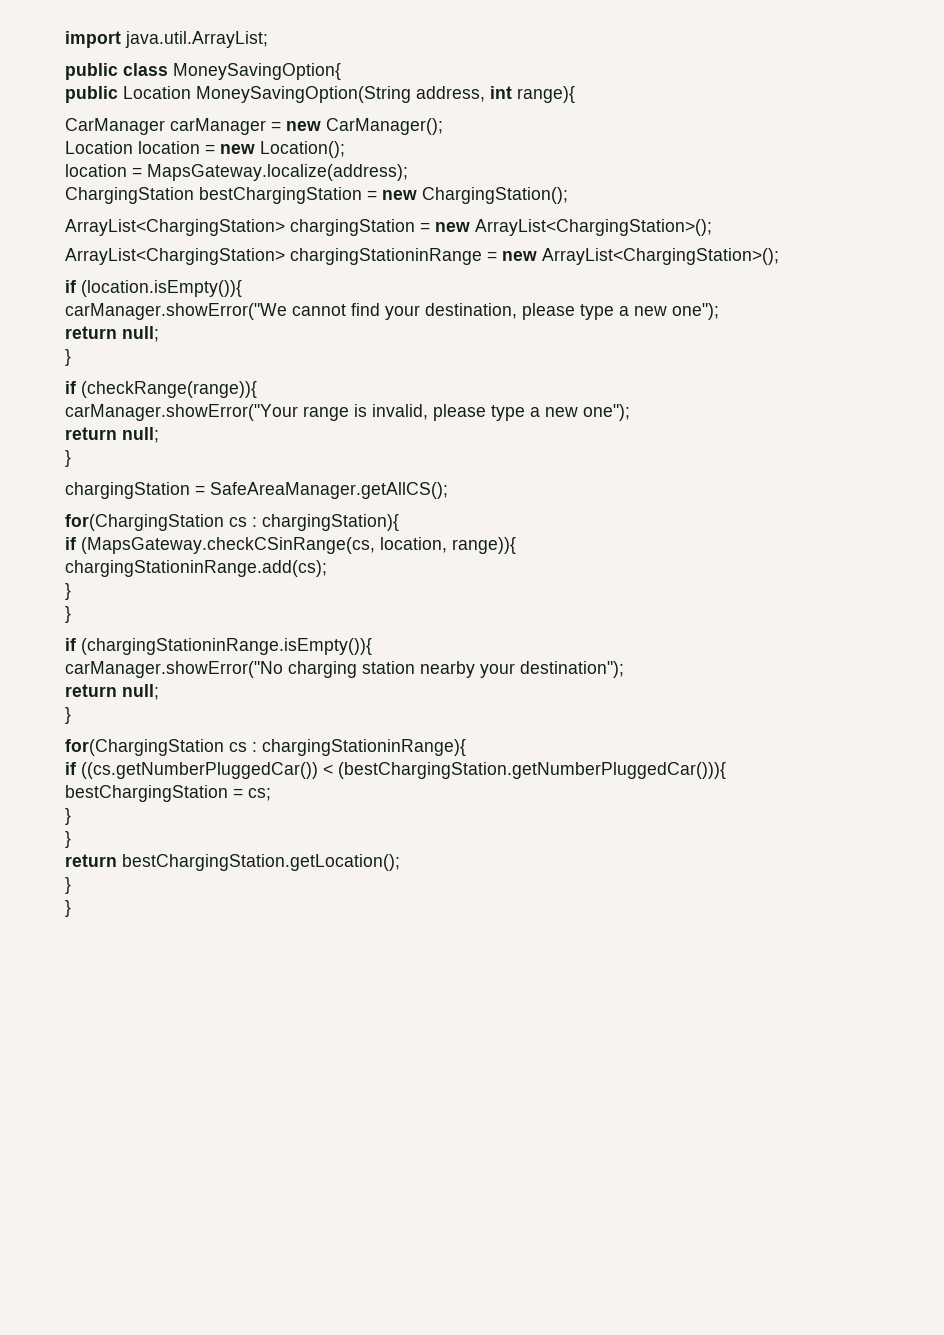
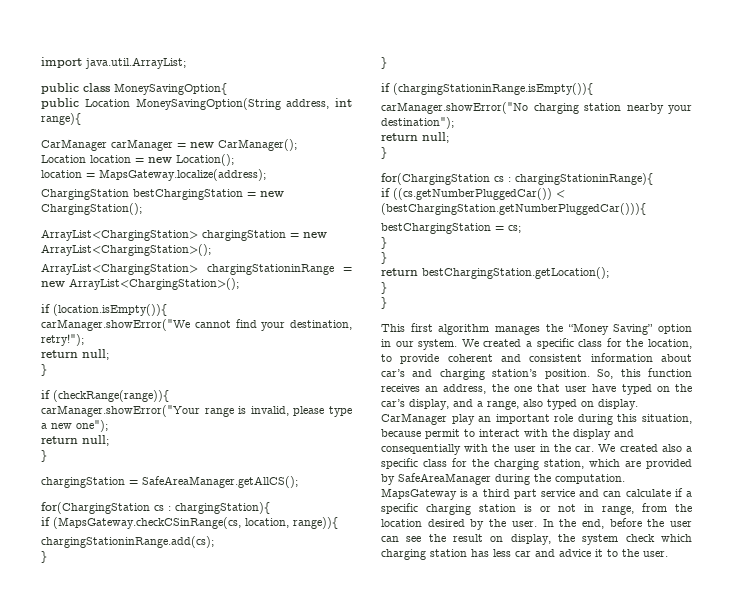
[522,303,719,320] please type a new one"); -> [41,334,84,346] retry!");
(71, 908) none -> [381,323,692,335] [381,338,692,350] [381,353,692,364] [381,368,692,380] [381,384,692,395] [381,399,638,410] [381,413,692,425] [381,429,634,440] [381,444,692,455] [381,458,692,470] [381,473,625,485] [381,488,692,500] [381,503,692,515] [381,518,692,530] [381,534,692,545] [381,549,668,560] // This first algorithm manages the “Money Saving” option in our system. We created a specific class for the location, to provide coherent and consistent information about car’s and charging station’s position. So, this function receives an address, the one that user have typed on the car’s display, and a range, also typed on display. CarManager play an important role during this situation, because permit to interact with the display and consequentially with the user in the car. We created also a specific class for the charging station, which are provided by SafeAreaManager during the computation. MapsGateway is a third part service and can calculate if a specific charging station is or not in range, from the location desired by the user. In the end, before the user can see the result on display, the system check which charging station has less car and advice it to the user.

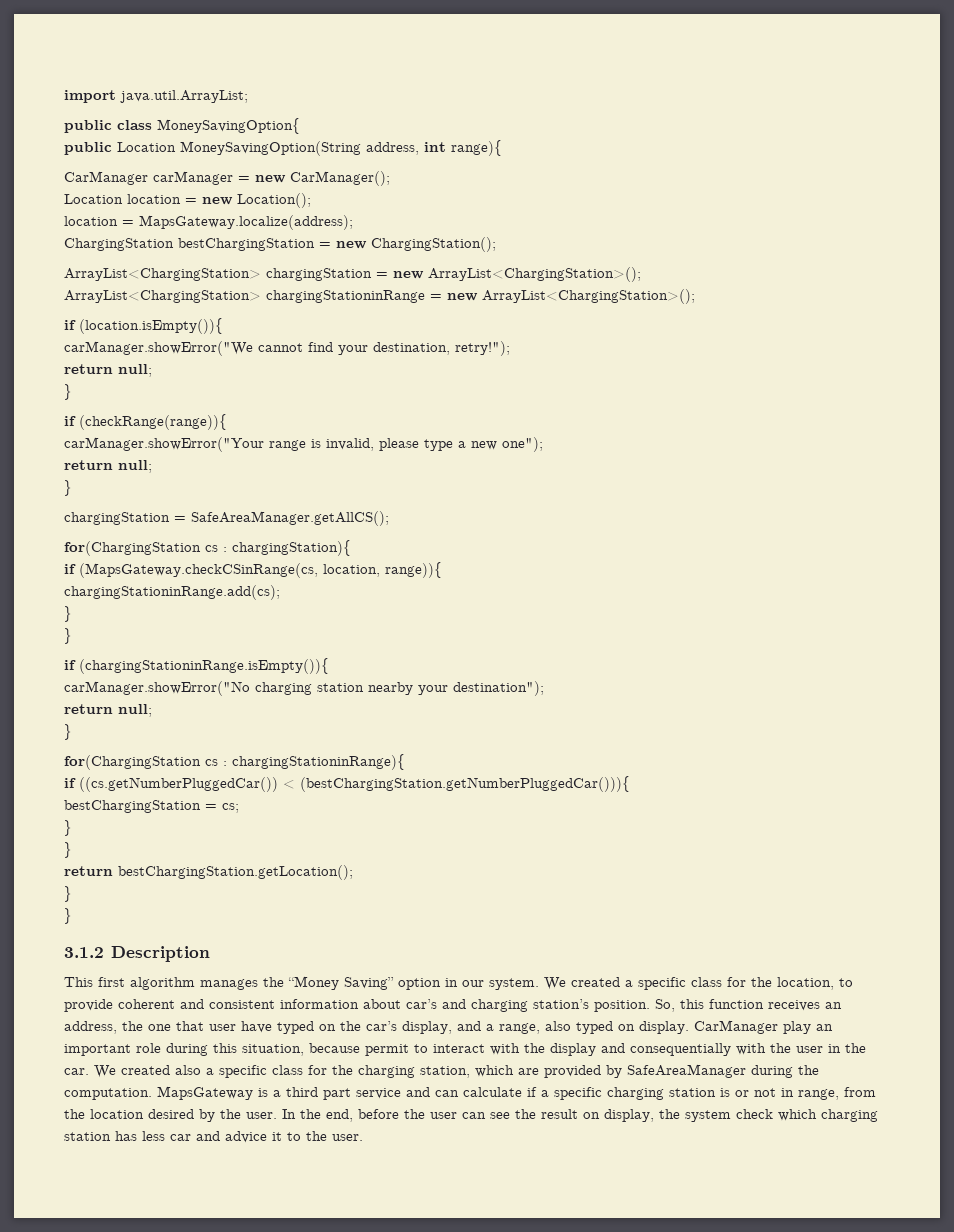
(387, 303) none -> [64,946,211,962] // 3.1.2 Description

